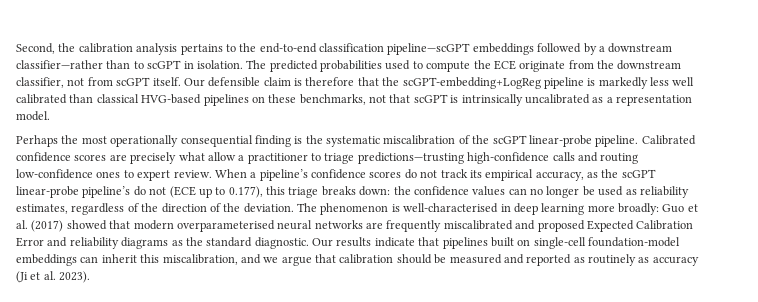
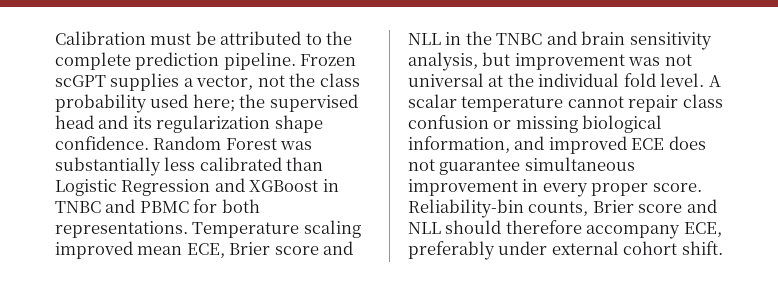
[16,43,673,55] [16,60,682,72] [16,77,695,89] [16,94,692,106] [16,111,50,121] [16,135,696,147] [16,152,639,164] [16,169,656,181] [16,186,689,198] [16,203,698,215] [16,220,694,232] [16,237,680,249] [16,254,699,266] [16,271,91,283] Second, the calibration analysis pertains to the end-to-end classification pipeline—scGPT embeddings followed by a downstream classifier—rather than to scGPT in isolation. The predicted probabilities used to compute the ECE originate from the downstream classifier, not from scGPT itself. Our defensible claim is therefore that the scGPT-embedding+LogReg pipeline is markedly less well calibrated than classical HVG-based pipelines on these benchmarks, not that scGPT is intrinsically uncalibrated as a representation model. // Perhaps the most operationally consequential finding is the systematic miscalibration of the scGPT linear-probe pipeline. Calibrated confidence scores are precisely what allow a practitioner to triage predictions—trusting high-confidence calls and routing low-confidence ones to expert review. When a pipeline’s confidence scores do not track its empirical accuracy, as the scGPT linear-probe pipeline’s do not (ECE up to 0.177), this triage breaks down: the confidence values can no longer be used as reliability estimates, regardless of the direction of the deviation. The phenomenon is well-characterised in deep learning more broadly: Guo et al. (2017) showed that modern overparameterised neural networks are frequently miscalibrated and proposed Expected Calibration Error and reliability diagrams as the standard diagnostic. Our results indicate that pipelines built on single-cell foundation-model embeddings can inherit this miscalibration, and we argue that calibration should be measured and reported as routinely as accuracy (Ji et al. 2023). -> [55,31,353,45] [55,52,357,70] [55,73,360,91] [55,94,358,113] [55,115,323,133] [55,136,313,150] [55,157,324,176] [55,178,339,196] [55,199,260,213] [55,220,361,238] [55,241,354,259] [408,31,712,50] [408,52,692,71] [408,73,721,87] [408,94,723,112] [408,115,663,133] [408,136,706,154] [408,157,635,175] [408,179,702,197] [408,199,717,218] [408,220,722,239] [408,241,723,260] Calibration must be attributed to the complete prediction pipeline. Frozen scGPT supplies a vector, not the class probability used here; the supervised head and its regularization shape confidence. Random Forest was substantially less calibrated than Logistic Regression and XGBoost in TNBC and PBMC for both representations. Temperature scaling improved mean ECE, Brier score and NLL in the TNBC and brain sensitivity analysis, but improvement was not universal at the individual fold level. A scalar temperature cannot repair class confusion or missing biological information, and improved ECE does not guarantee simultaneous improvement in every proper score. Reliability-bin counts, Brier score and NLL should therefore accompany ECE, preferably under external cohort shift.

